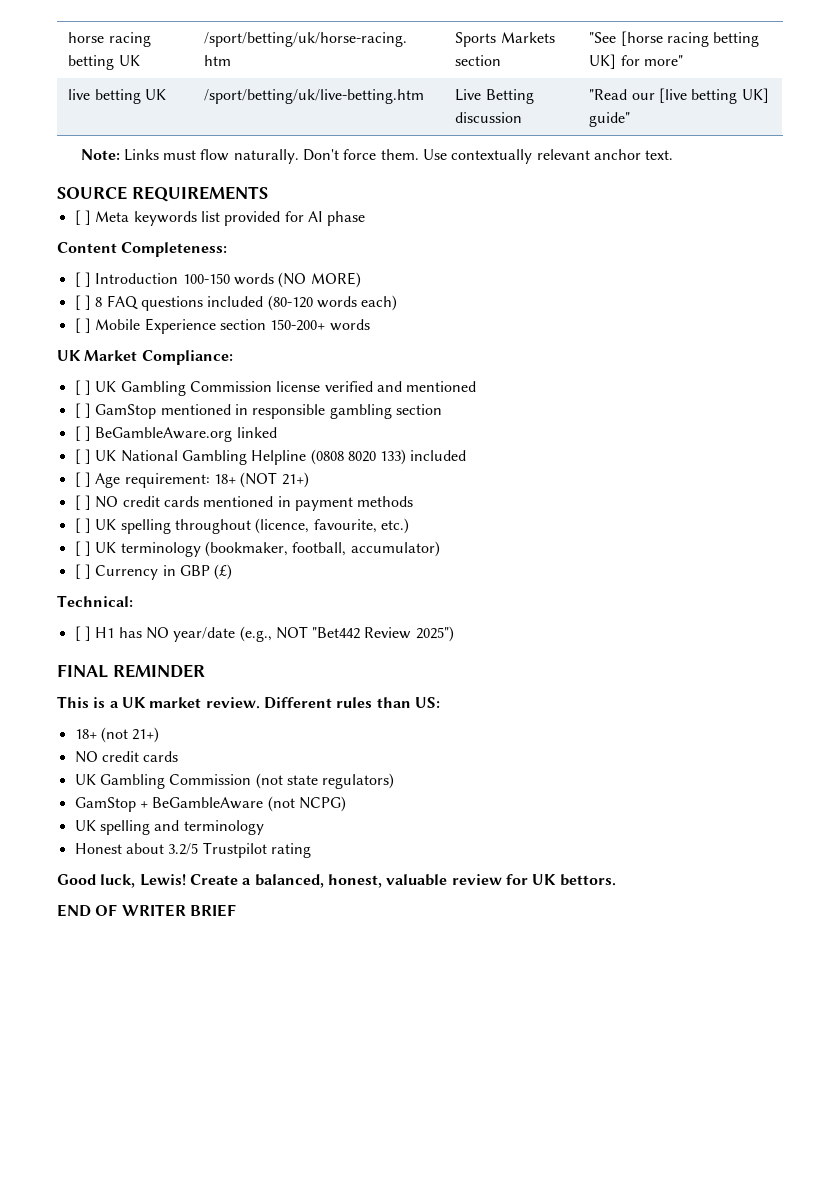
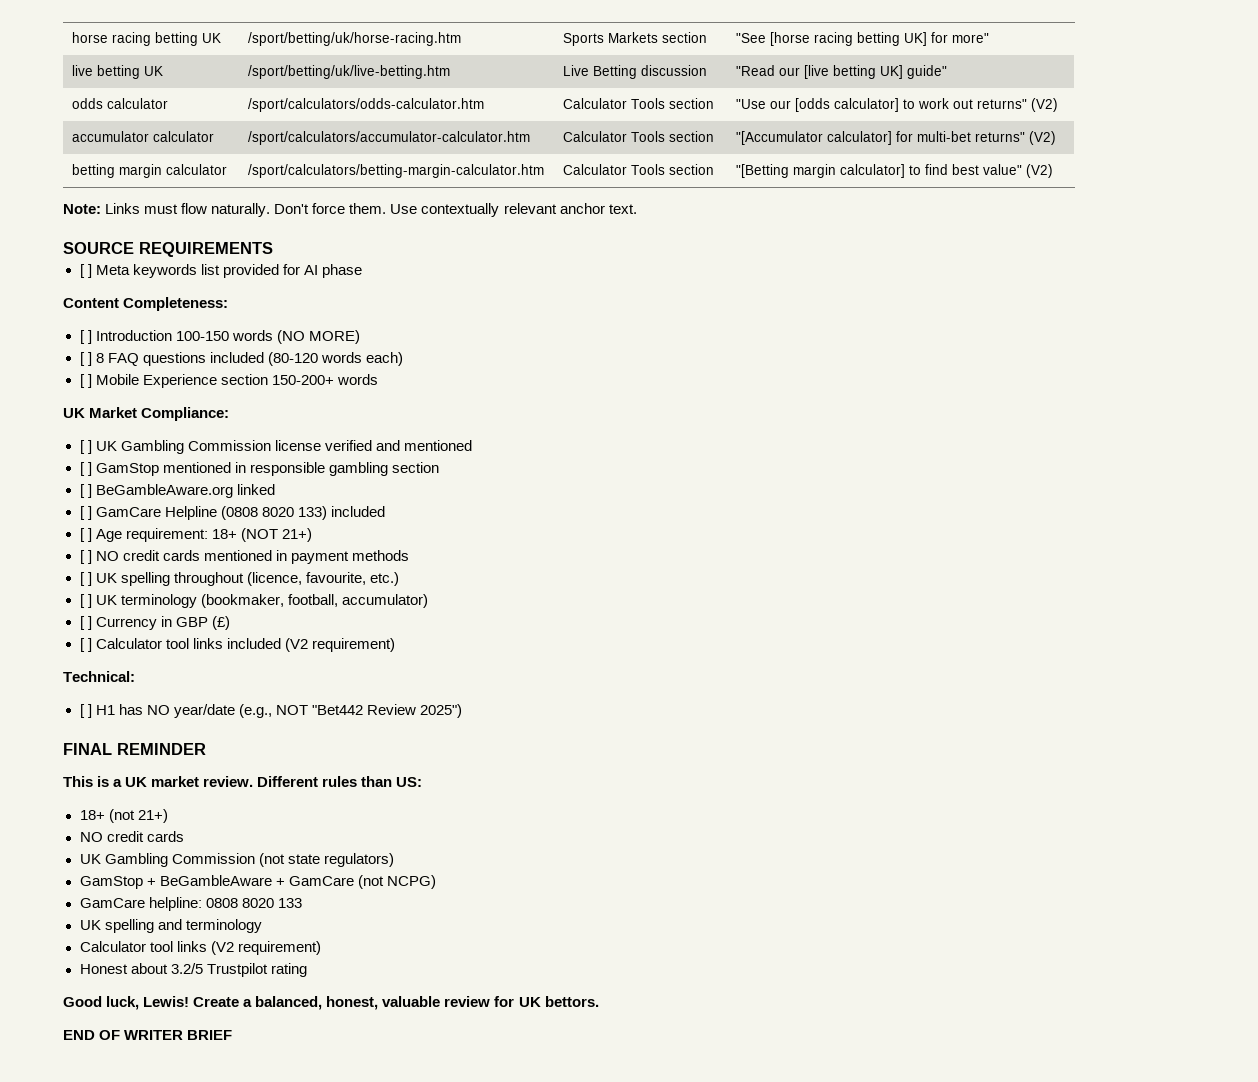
(631, 119) none -> [72,98,169,109] [248,98,485,112] [563,98,715,109] [736,98,1059,112] [72,131,215,142] [248,131,531,145] [563,131,715,142] [736,131,1057,145] [72,164,228,178] [248,164,545,178] [563,164,715,175] [736,164,1054,178] // odds calculator | /sport/calculators/odds-calculator.htm | Calculator Tools section | "Use our [odds calculator] to work out returns" (V2) // accumulator calculator | /sport/calculators/accumulator-calculator.htm | Calculator Tools section | "[Accumulator calculator] for multi-bet returns" (V2) // betting margin calculator | /sport/calculators/betting-margin-calculator.htm | Calculator Tools section | "[Betting margin calculator] to find best value" (V2)
[95,450,247,465] UK National Gambling -> [95,507,161,517] GamCare
(233, 572) none -> [79,638,395,652] // [ ] Calculator tool links included (V2 requirement)
(264, 803) none -> [275,876,354,886] + GamCare
(346, 804) none -> [79,897,302,911] // GamCare helpline: 0808 8020 133
(264, 827) none -> [79,941,321,955] // Calculator tool links (V2 requirement)

